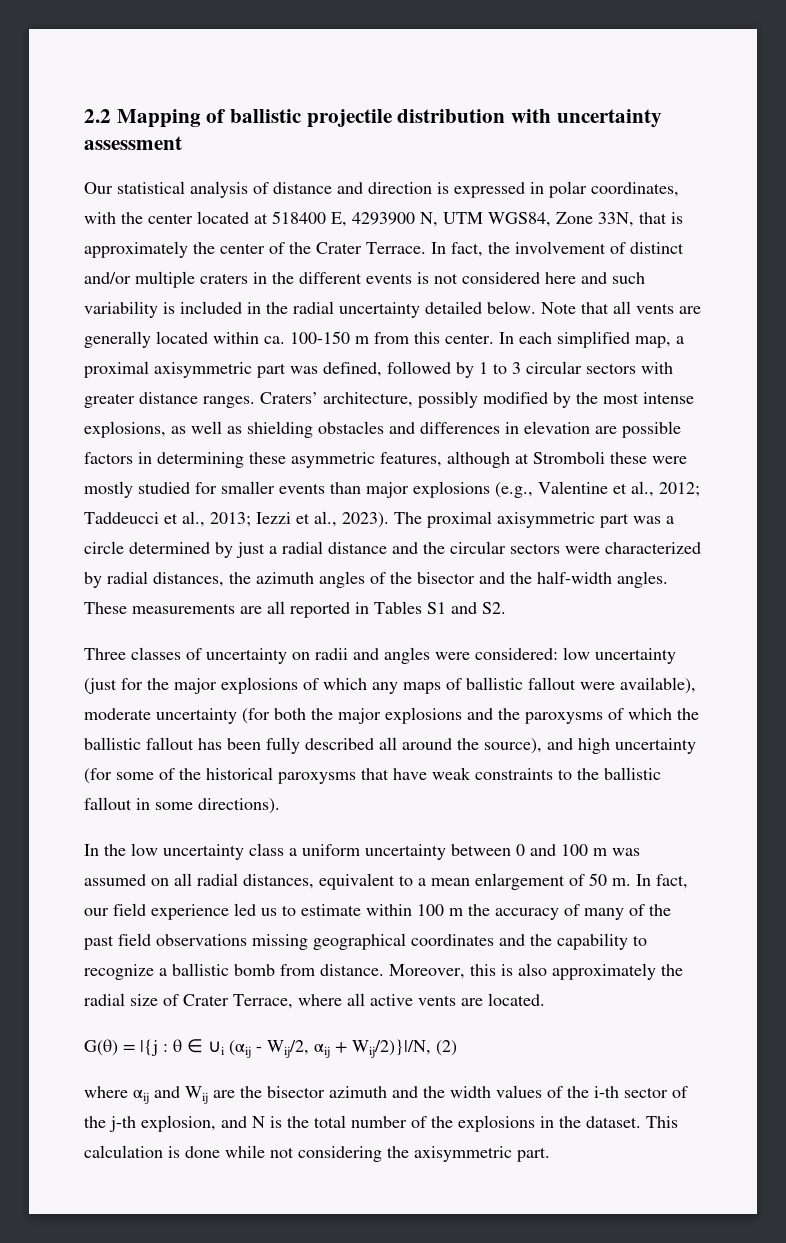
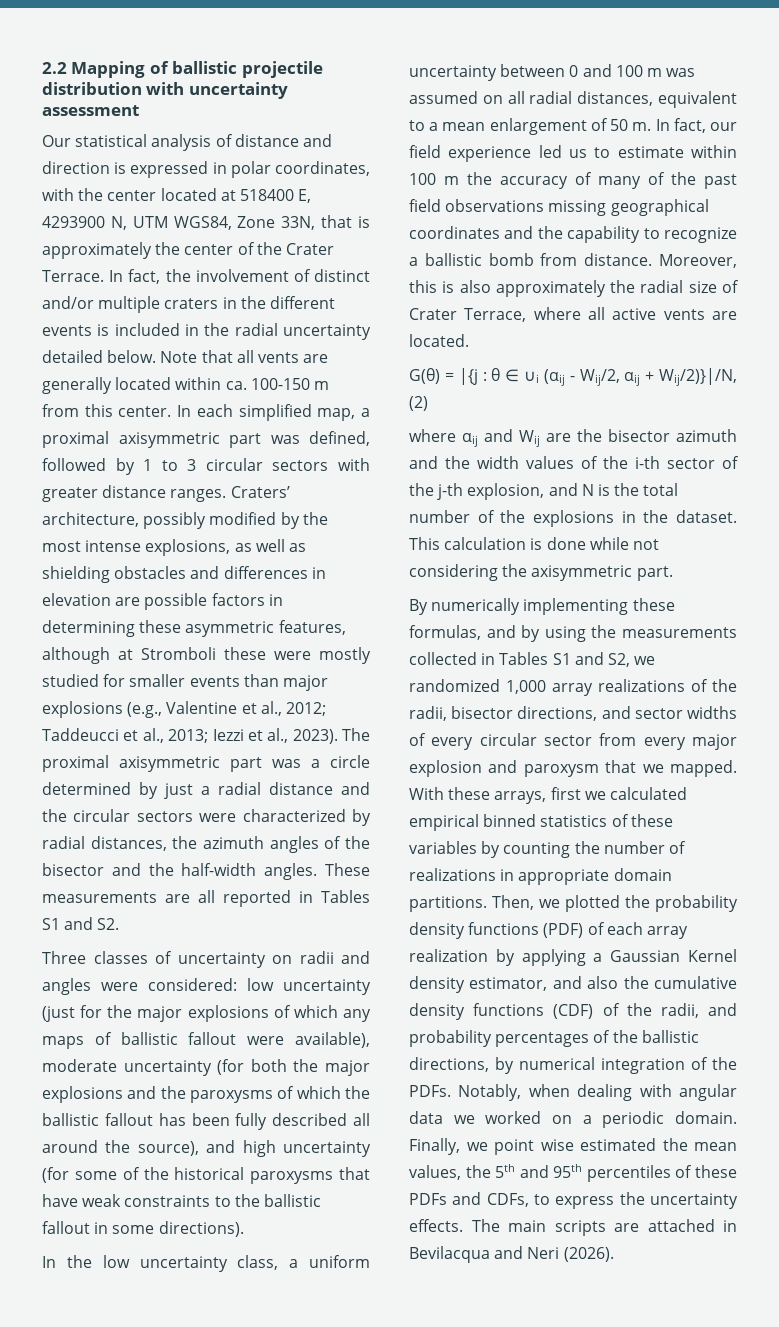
[434,272,645,284] [84,301,175,318] not considered here and such variability is -> (110, 330) none
[249,843,284,856] class -> [237,1255,279,1270] class,
(550, 1154) none -> [409,598,675,615] [409,625,737,642] [409,652,656,667] [409,679,737,696] [409,706,737,721] [409,733,737,750] [409,760,737,777] [409,787,687,804] [409,814,673,831] [409,841,686,858] [409,868,672,885] [409,895,738,912] [409,922,688,939] [409,949,737,966] [409,976,737,993] [409,1003,737,1020] [409,1030,699,1047] [409,1057,737,1074] [409,1084,737,1101] [409,1111,737,1128] [409,1138,737,1155] [409,1164,737,1182] [409,1192,738,1209] [409,1219,737,1236] [409,1246,614,1263] // By numerically implementing these formulas, and by using the measurements collected in Tables S1 and S2, we randomized 1,000 array realizations of the radii, bisector directions, and sector widths of every circular sector from every major explosion and paroxysm that we mapped. With these arrays, first we calculated empirical binned statistics of these variables by counting the number of realizations in appropriate domain partitions. Then, we plotted the probability density functions (PDF) of each array realization by applying a Gaussian Kernel density estimator, and also the cumulative density functions (CDF) of the radii, and probability percentages of the ballistic directions, by numerical integration of the PDFs. Notably, when dealing with angular data we worked on a periodic domain. Finally, we point wise estimated the mean values, the 5th and 95th percentiles of these PDFs and CDFs, to express the uncertainty effects. The main scripts are attached in Bevilacqua and Neri (2026).

